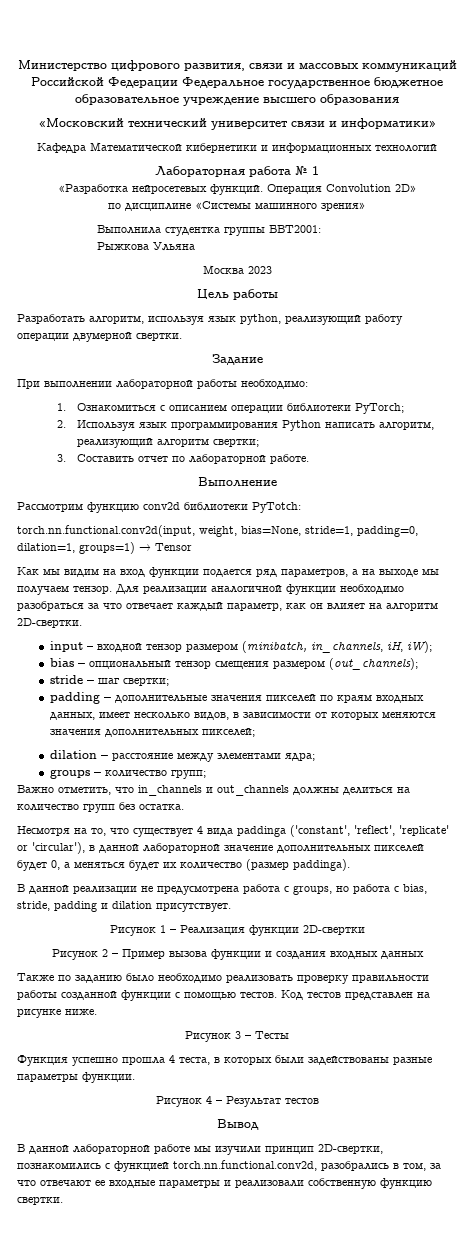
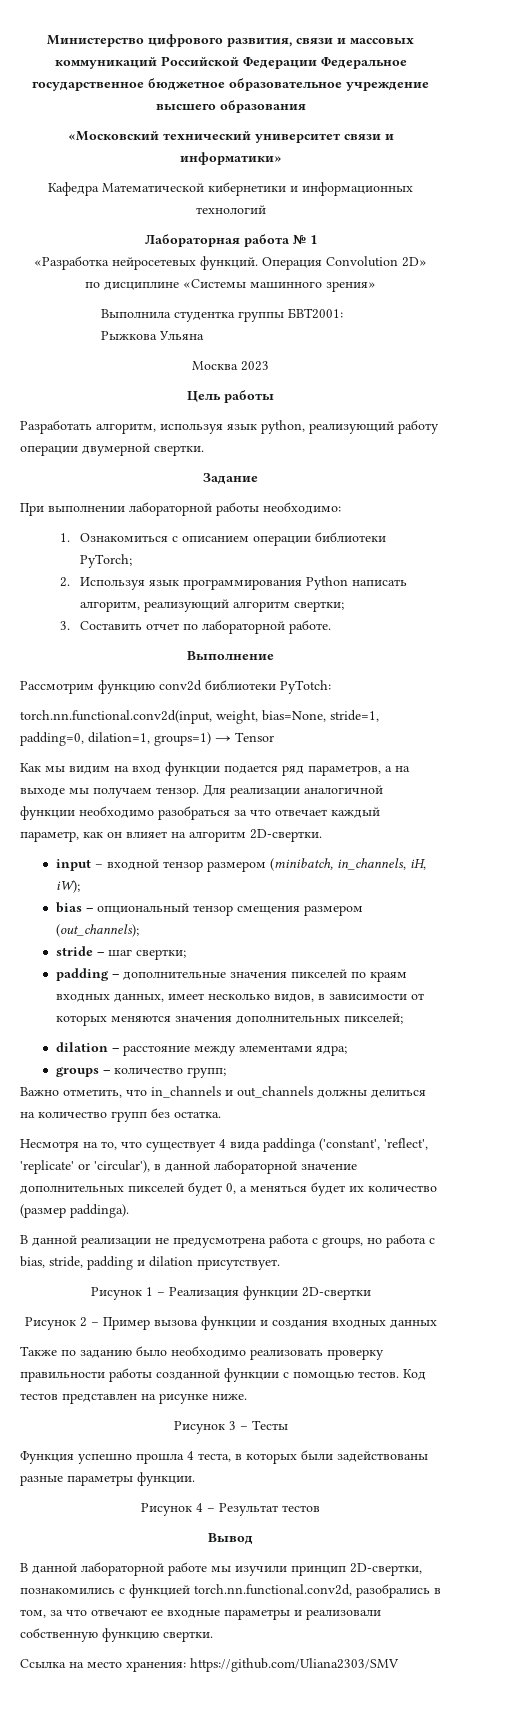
(63, 1201) none -> [20,1658,399,1672] // Ссылка на место хранения: https://github.com/Uliana2303/SMV

